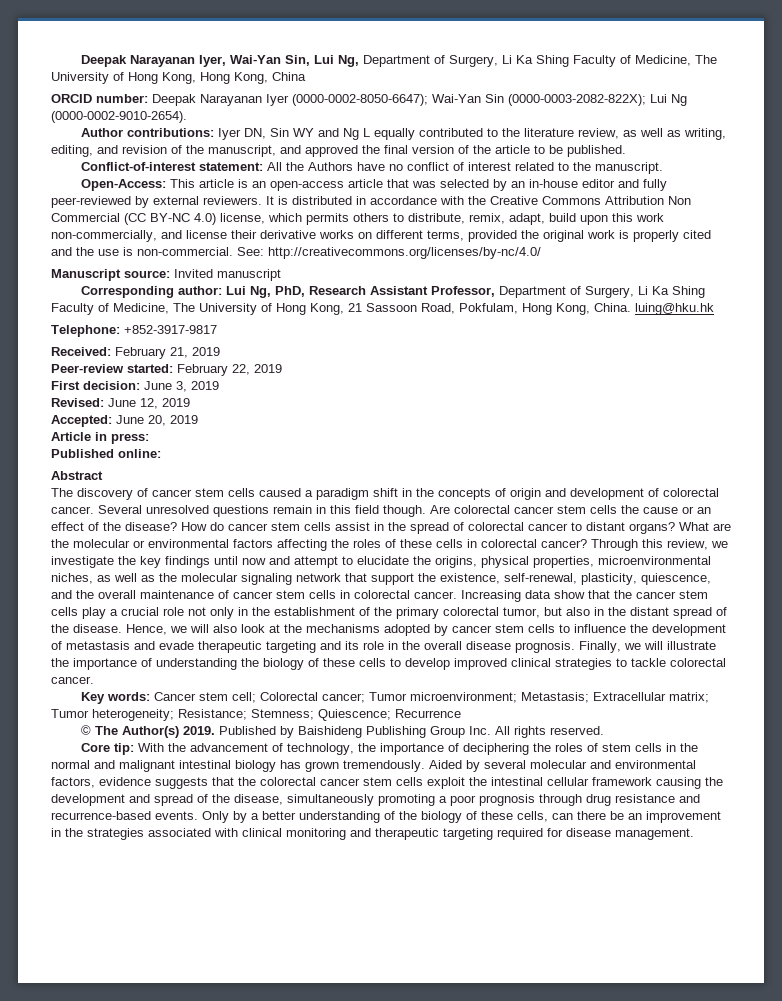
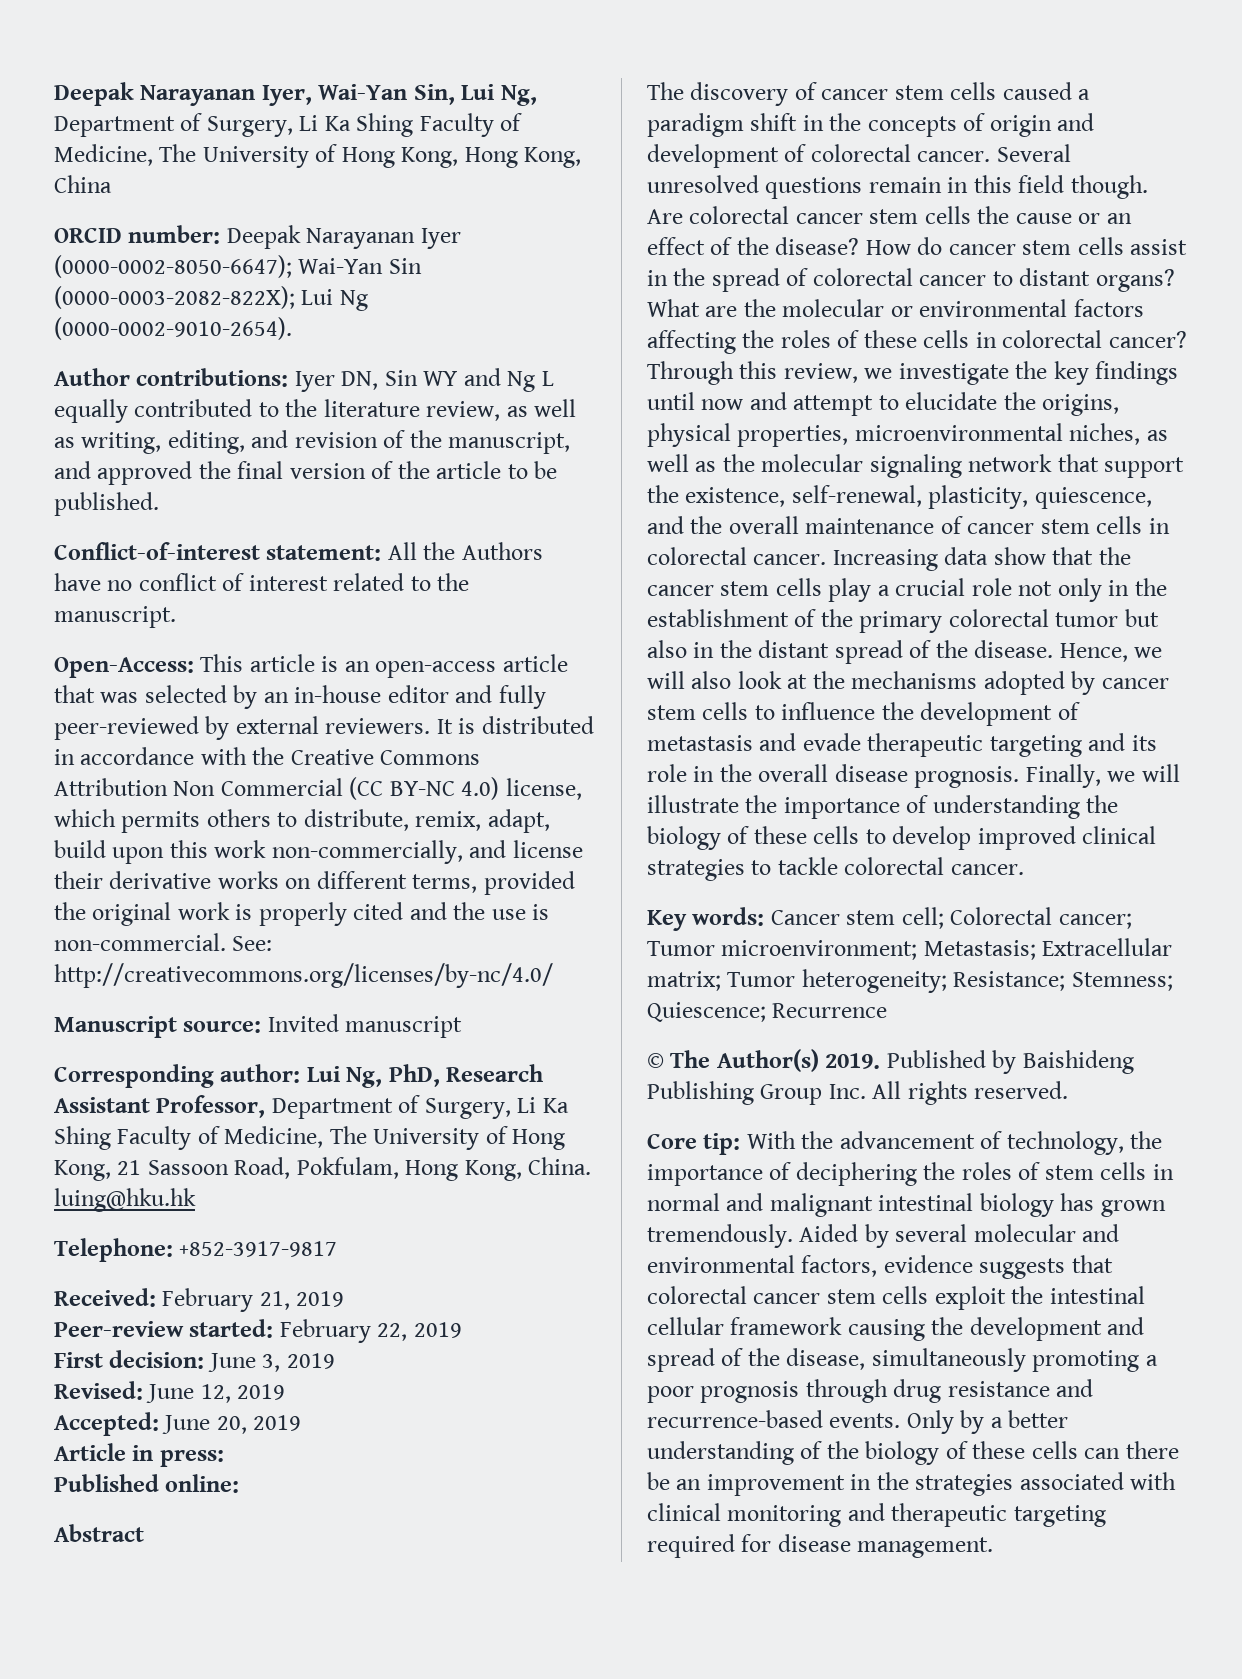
[503,607,540,618] tumor, -> [1055,612,1119,627] tumor
[679,743,698,752] the -> (1174, 1172) none
[238,777,256,786] the -> (1113, 1264) none
[517,811,548,822] cells, -> [1031,1441,1078,1459] cells

